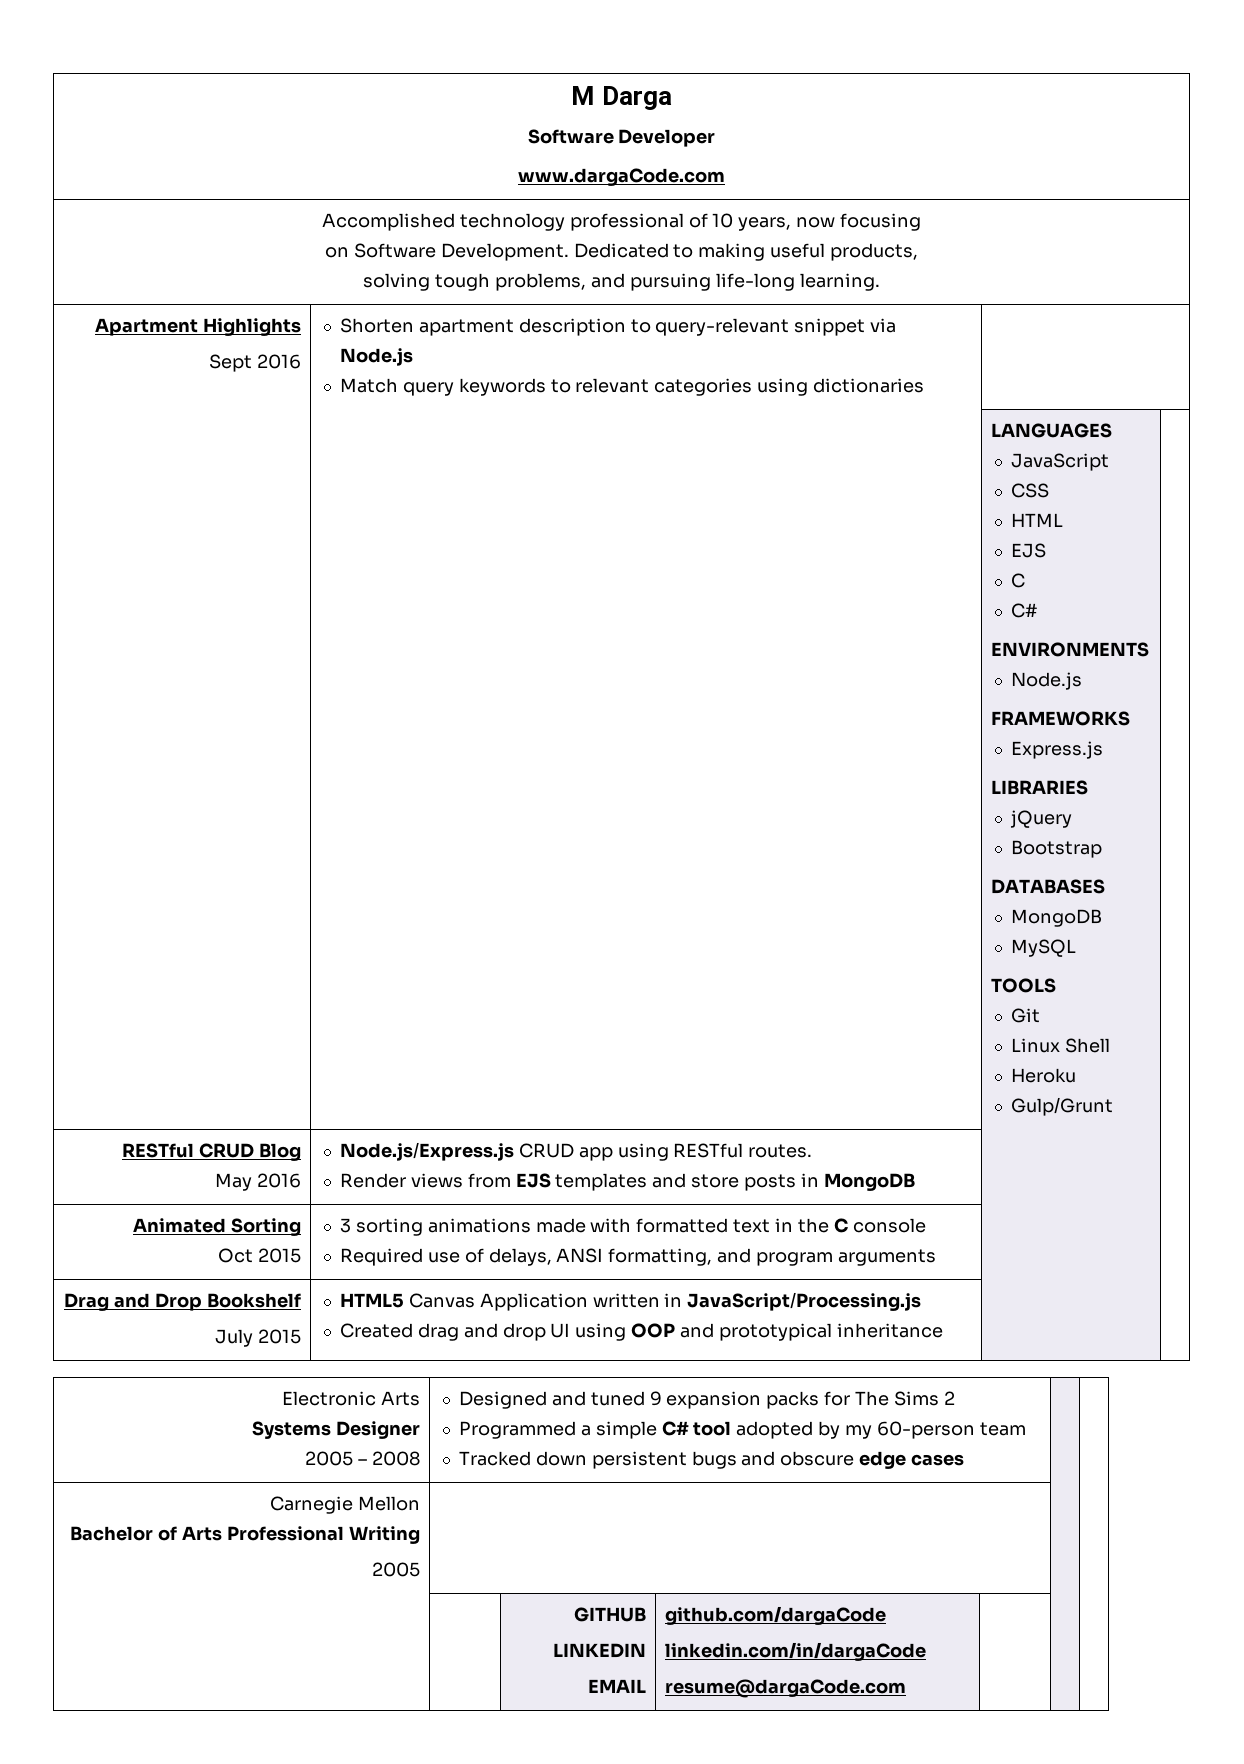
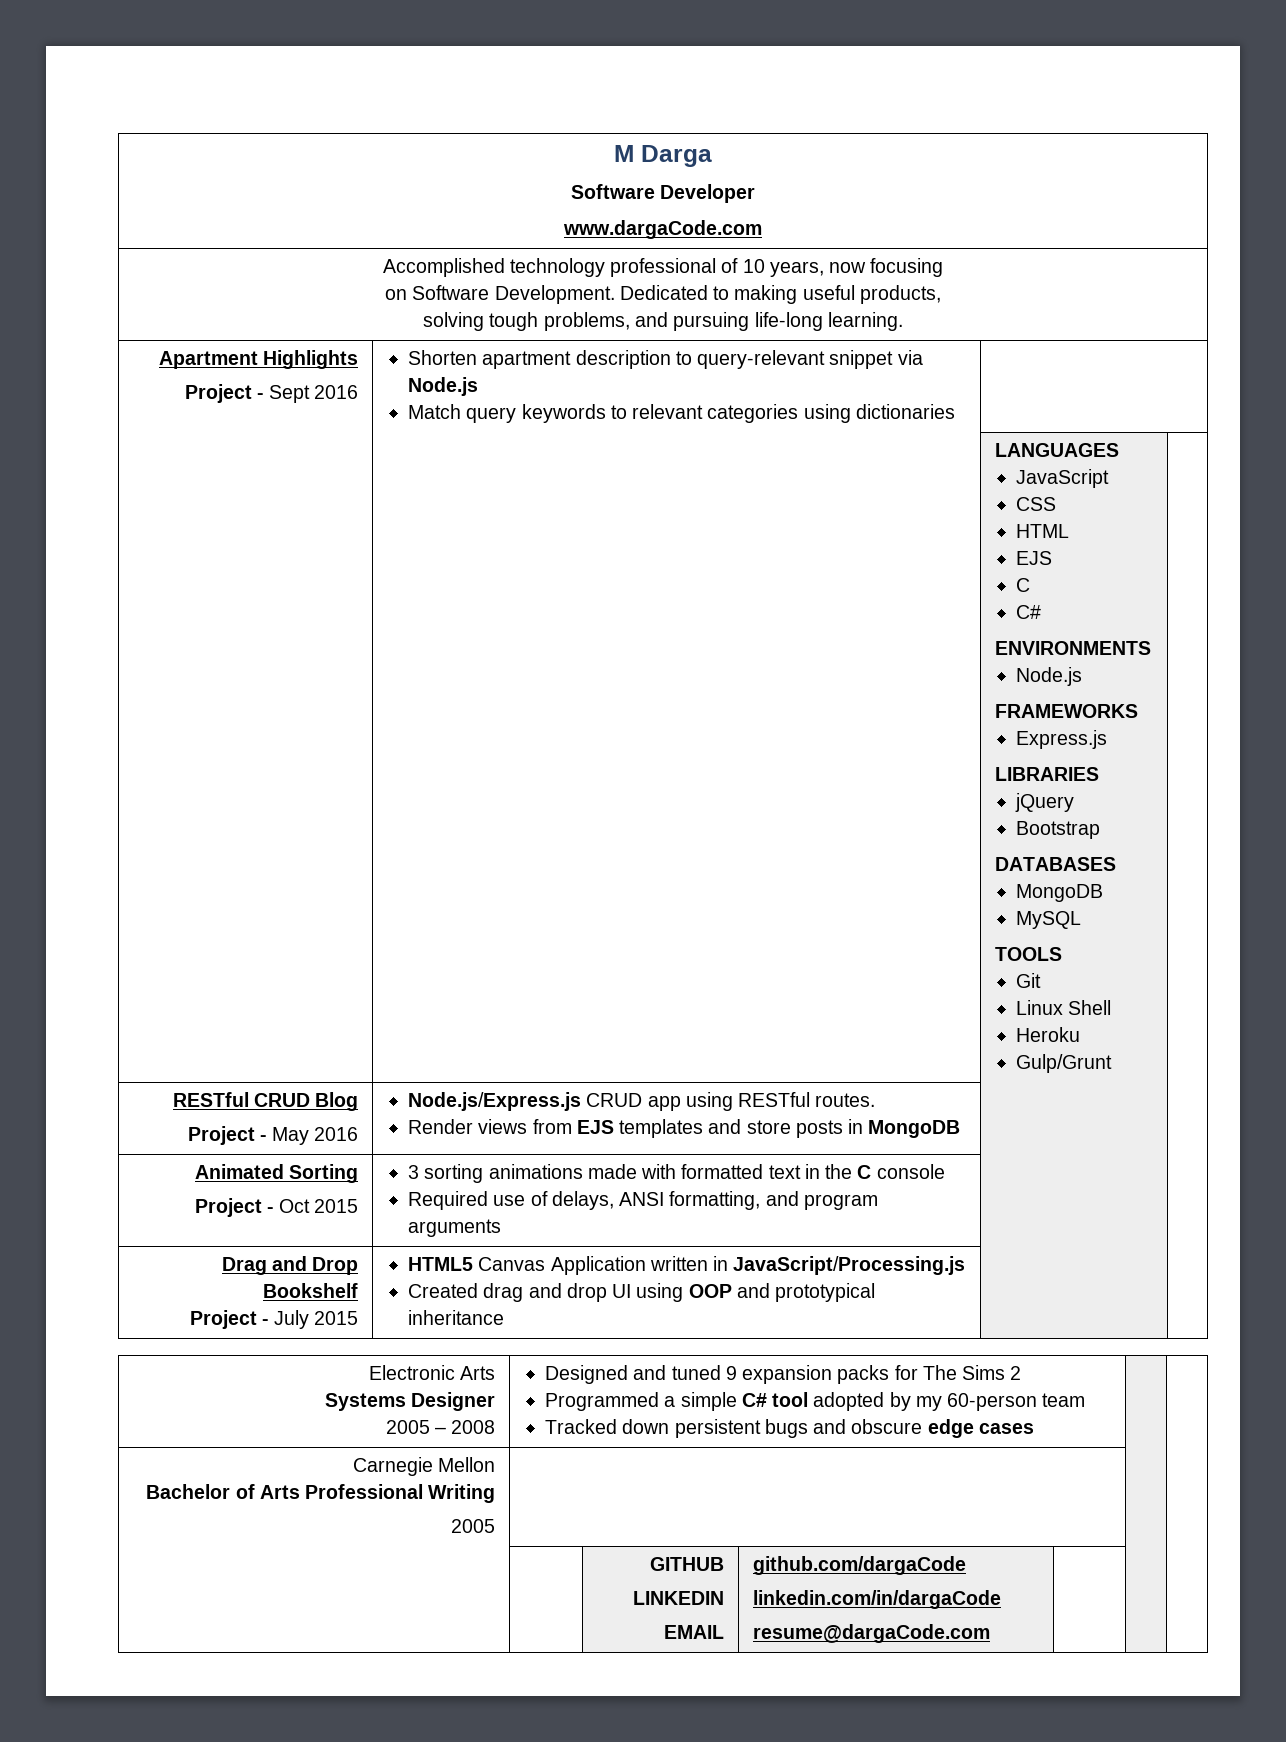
(301, 327) none -> [184,384,264,403] Project -
(301, 1152) none -> [187,1126,267,1145] Project -
(301, 1227) none -> [194,1198,274,1217] Project -
(301, 1300) none -> [189,1310,269,1329] Project -

